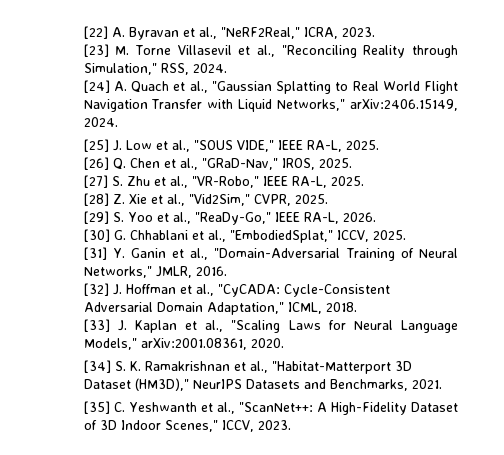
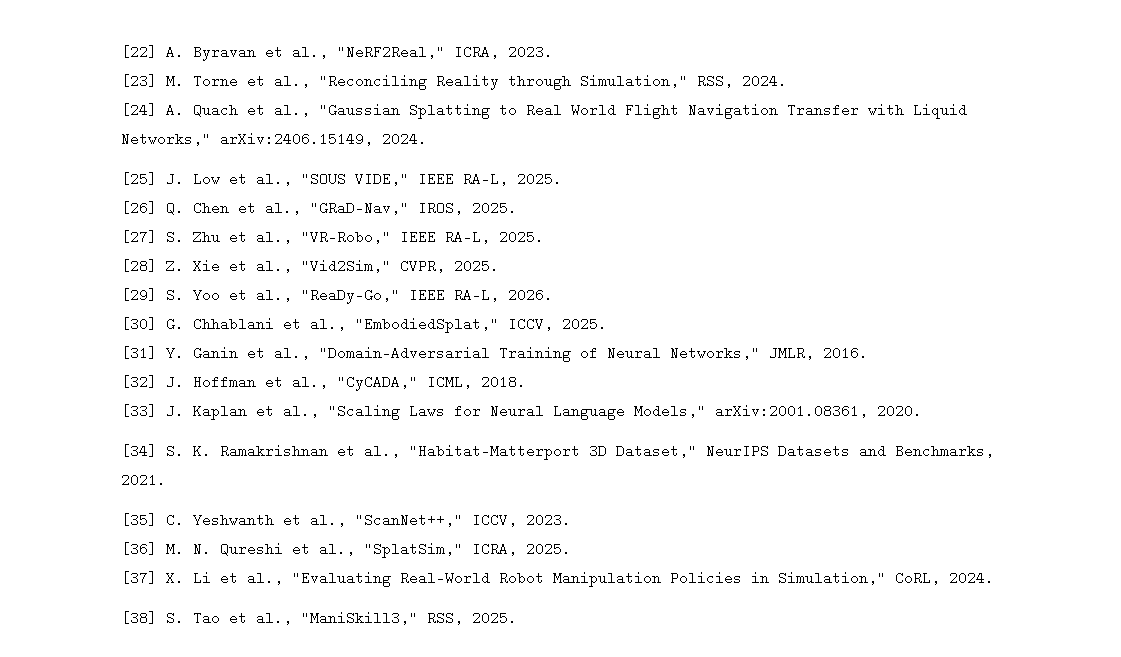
[177,45,232,55] Villasevil -> (238, 81) none
[217,284,390,297] [83,302,284,315] "CyCADA: Cycle-Consistent Adversarial Domain Adaptation," -> [336,375,418,391] "CyCADA,"
[83,378,189,391] Dataset (HM3D)," -> [615,444,697,458] Dataset,"
[238,402,458,415] [83,420,291,432] "ScanNet++: A High-Fidelity Dataset of 3D Indoor Scenes," ICCV, 2023. -> [354,513,571,527] [120,542,571,558] [120,571,994,587] [120,611,517,625] "ScanNet++," ICCV, 2023. // [36] M. N. Qureshi et al., "SplatSim," ICRA, 2025. // [37] X. Li et al., "Evaluating Real-World Robot Manipulation Policies in Simulation," CoRL, 2024. // [38] S. Tao et al., "ManiSkill3," RSS, 2025.

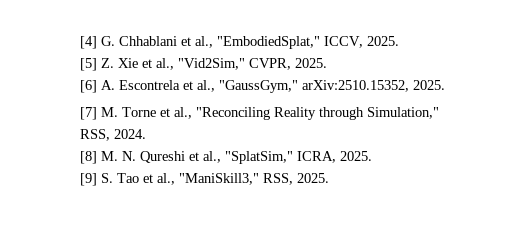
[120,45,553,61] [120,74,157,88] [22] A. Byravan et al., "NeRF2Real," ICRA, 2023. // [23] -> [79,36,399,49] [79,58,327,71] [79,80,445,93] [79,107,97,120] [4] G. Chhablani et al., "EmbodiedSplat," ICCV, 2025. // [5] Z. Xie et al., "Vid2Sim," CVPR, 2025. // [6] A. Escontrela et al., "GaussGym," arXiv:2510.15352, 2025. // [7]
[120,103,967,119] [120,132,427,146] [120,172,562,186] [120,201,517,215] [120,230,544,244] [120,259,499,273] [120,288,553,304] [120,317,607,333] [120,346,868,362] [120,375,526,391] [120,404,922,420] [120,444,994,460] [120,473,166,487] [120,513,571,527] [120,542,157,556] [24] A. Quach et al., "Gaussian Splatting to Real World Flight Navigation Transfer with Liquid Networks," arXiv:2406.15149, 2024. // [25] J. Low et al., "SOUS VIDE," IEEE RA-L, 2025. // [26] Q. Chen et al., "GRaD-Nav," IROS, 2025. // [27] S. Zhu et al., "VR-Robo," IEEE RA-L, 2025. // [28] Z. Xie et al., "Vid2Sim," CVPR, 2025. // [29] S. Yoo et al., "ReaDy-Go," IEEE RA-L, 2026. // [30] G. Chhablani et al., "EmbodiedSplat," ICCV, 2025. // [31] Y. Ganin et al., "Domain-Adversarial Training of Neural Networks," JMLR, 2016. // [32] J. Hoffman et al., "CyCADA," ICML, 2018. // [33] J. Kaplan et al., "Scaling Laws for Neural Language Models," arXiv:2001.08361, 2020. // [34] S. K. Ramakrishnan et al., "Habitat-Matterport 3D Dataset," NeurIPS Datasets and Benchmarks, 2021. // [35] C. Yeshwanth et al., "ScanNet++," ICCV, 2023. // [36] -> [79,151,97,164] [8]
[120,571,994,587] [120,611,157,625] [37] X. Li et al., "Evaluating Real-World Robot Manipulation Policies in Simulation," CoRL, 2024. // [38] -> [79,173,97,186] [9]

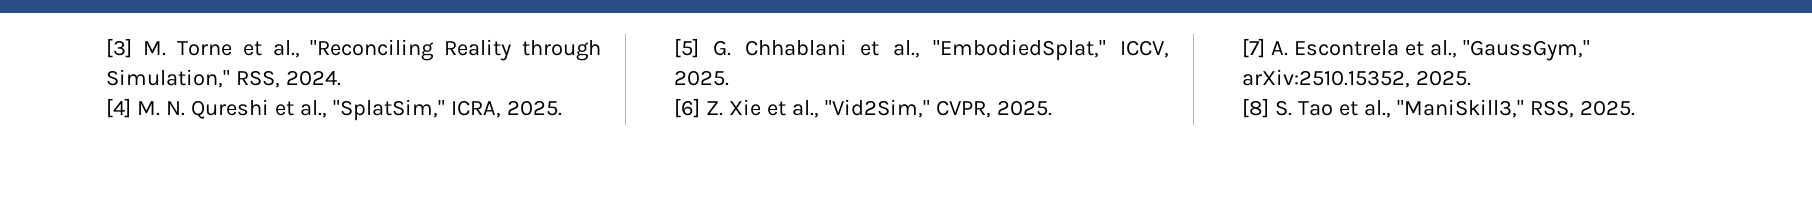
[79,36,399,49] [79,58,327,71] [79,80,445,93] [79,107,97,120] [4] G. Chhablani et al., "EmbodiedSplat," ICCV, 2025. // [5] Z. Xie et al., "Vid2Sim," CVPR, 2025. // [6] A. Escontrela et al., "GaussGym," arXiv:2510.15352, 2025. // [7] -> [106,38,133,58] [3]
[79,151,97,164] [8] -> [106,98,132,118] [4]
[79,173,97,186] [9] -> [674,38,1169,61] [674,70,730,86] [674,98,1052,118] [1242,38,1591,61] [1242,69,1472,88] [1242,98,1270,118] [5] G. Chhablani et al., "EmbodiedSplat," ICCV, 2025. // [6] Z. Xie et al., "Vid2Sim," CVPR, 2025. // [7] A. Escontrela et al., "GaussGym," arXiv:2510.15352, 2025. // [8]

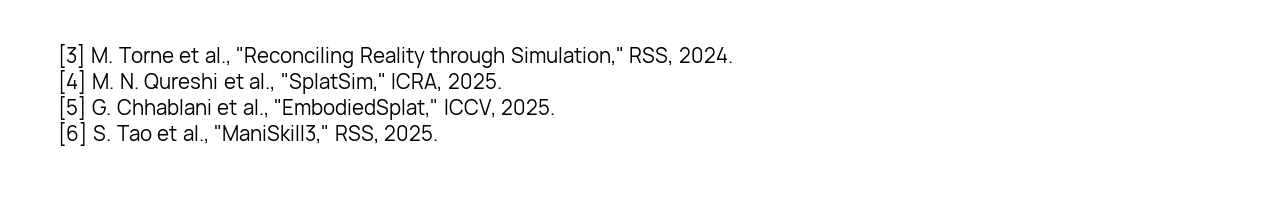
[706,99,1052,118] [1242,38,1591,61] [1242,69,1472,88] [1242,98,1270,118] Z. Xie et al., "Vid2Sim," CVPR, 2025. // [7] A. Escontrela et al., "GaussGym," arXiv:2510.15352, 2025. // [8] -> (88, 134) none

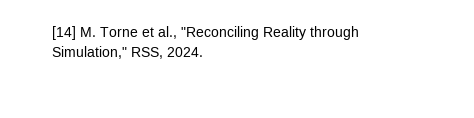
[58,44,86,68] [3] -> [51,26,76,40] [14]
[58,70,502,94] [58,96,556,120] [58,122,439,146] // [4] M. N. Qureshi et al., "SplatSim," ICRA, 2025. // [5] G. Chhablani et al., "EmbodiedSplat," ICCV, 2025. // [6] S. Tao et al., "ManiSkill3," RSS, 2025. -> (203, 52) none

